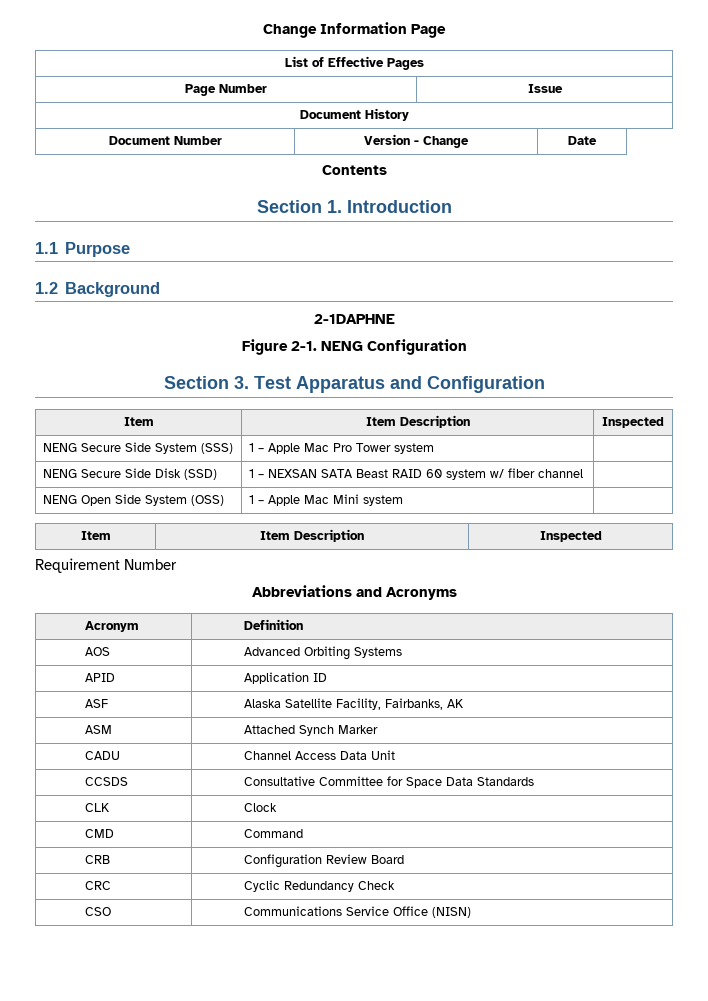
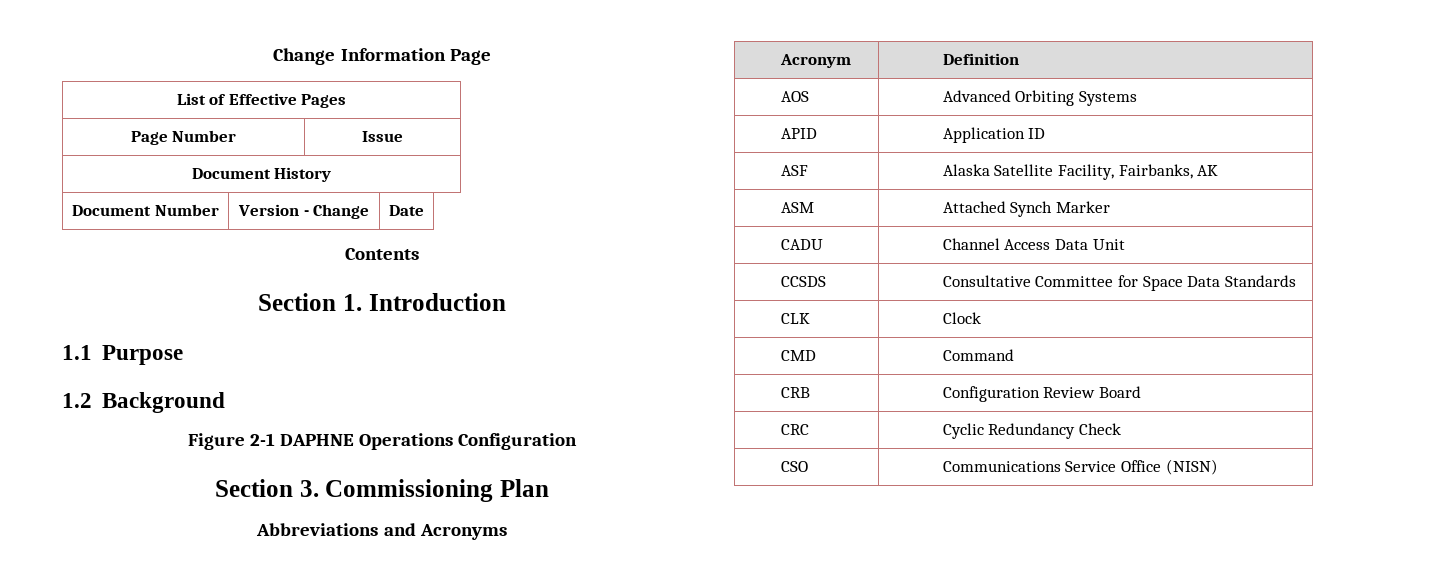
[313,314,395,324] // 2-1DAPHNE -> (225, 402) none
[290,341,363,351] 2-1. NENG -> [249,433,454,450] 2-1 DAPHNE Operations
[253,376,545,393] [123,417,154,426] [365,415,470,428] [602,417,664,428] [42,442,233,454] [248,443,434,454] [42,468,217,480] [248,468,583,480] [42,494,224,506] [248,494,403,506] [80,531,111,540] [260,529,364,542] [539,531,602,542] [35,558,177,573] Test Apparatus and Configuration // Item | Item Description | Inspected // NENG Secure Side System (SSS) | 1 – Apple Mac Pro Tower system | // NENG Secure Side Disk (SSD) | 1 – NEXSAN SATA Beast RAID 60 system w/ fiber channel | // NENG Open Side System (OSS) | 1 – Apple Mac Mini system | // Item | Item Description | Inspected // Requirement Number -> [325,479,550,502] Commissioning Plan

